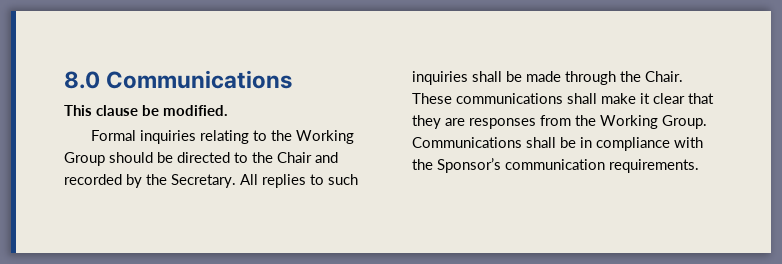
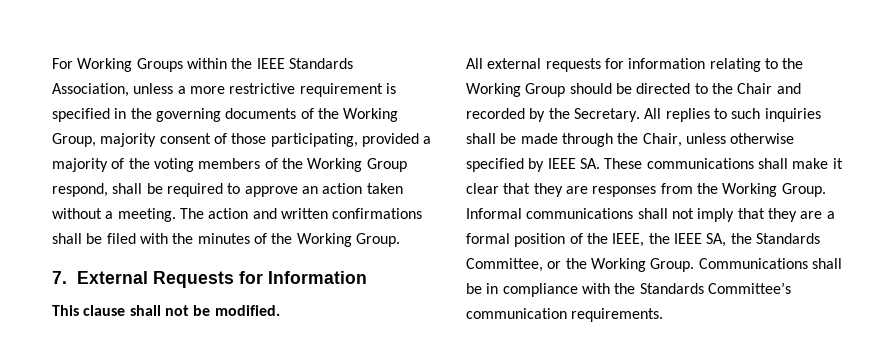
[64,70,293,89] 8.0 Communications -> [52,58,353,72] [52,83,396,97] [52,108,399,122] [52,133,432,147] [52,158,407,172] [52,183,403,197] [52,208,423,222] [52,233,400,247] [52,271,367,288] For Working Groups within the IEEE Standards Association, unless a more restrictive requirement is specified in the governing documents of the Working Group, majority consent of those participating, provided a majority of the voting members of the Working Group respond, shall be required to approve an action taken without a meeting. The action and written confirmations shall be filed with the minutes of the Working Group. // 7. External Requests for Information
(138, 110) none -> [129,305,189,316] shall not
[91,130,197,144] Formal inquiries -> [466,58,706,72] All external requests for information
[645,71,683,82] Chair. -> [642,133,795,147] [466,158,600,172] Chair, unless otherwise specified by IEEE SA.
(707, 122) none -> [466,208,835,222] [466,233,820,247] [466,258,695,272] Informal communications shall not imply that they are a formal position of the IEEE, the IEEE SA, the Standards Committee, or the Working Group.
[437,158,501,173] Sponsor’s -> [639,282,791,294] Standards Committee’s

